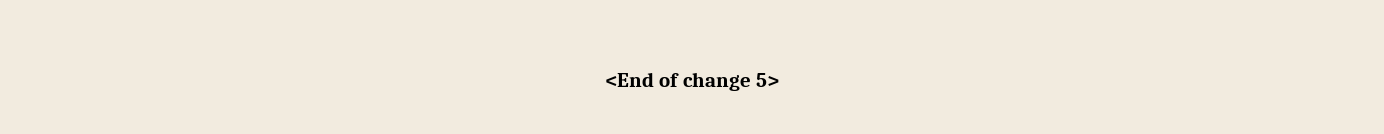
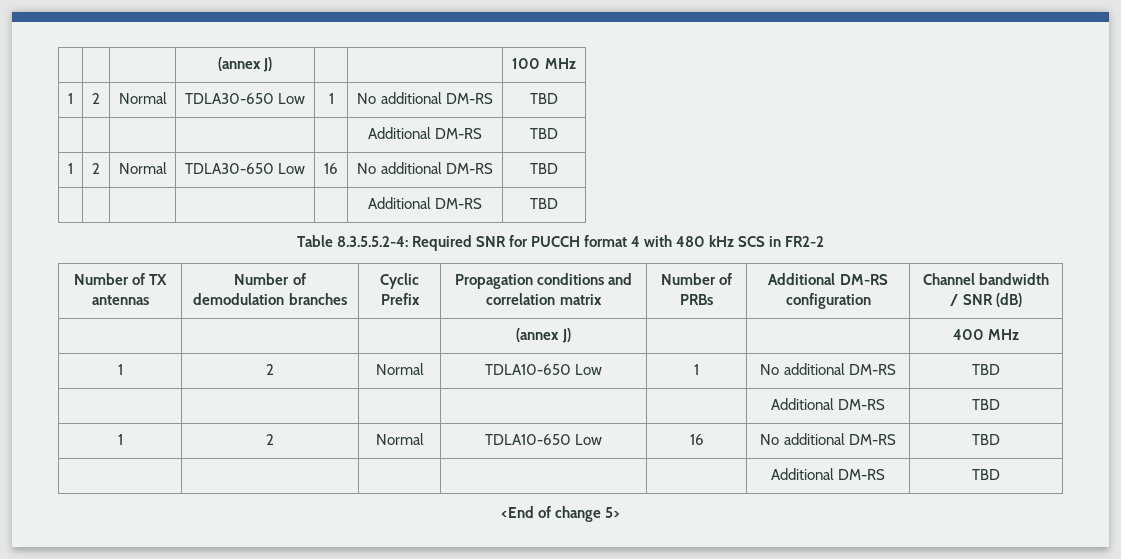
(604, 79) none -> [217,57,273,72] [512,58,576,69] [68,93,73,104] [92,93,100,104] [118,92,167,104] [184,93,306,104] [328,93,334,104] [357,92,493,104] [530,93,558,104] [367,127,483,139] [530,128,558,139] [68,163,73,174] [92,163,100,174] [118,162,167,174] [184,163,306,174] [324,163,338,174] [357,162,493,174] [530,163,558,174] [367,197,483,209] [530,198,558,209] [296,235,825,251] [73,273,168,285] [91,295,149,305] [234,273,306,285] [193,293,347,305] [380,273,419,289] [380,293,420,305] [454,273,633,289] [486,293,602,305] [660,273,733,285] [680,294,713,305] [768,273,888,285] [785,293,871,309] [922,273,1050,285] [950,293,1022,307] [516,328,571,343] [952,329,1020,340] [117,364,123,375] [266,364,274,375] [375,363,424,375] [484,364,603,375] [694,364,699,375] [760,363,896,375] [972,364,1000,375] [770,398,886,410] [972,399,1000,410] [117,434,123,445] [266,434,274,445] [375,433,424,445] [484,434,603,445] [689,434,704,445] [760,433,896,445] [972,434,1000,445] [770,468,886,480] [972,469,1000,480] | | | (annex J) | | | 100 MHz // 1 | 2 | Normal | TDLA30-650 Low | 1 | No additional DM-RS | TBD // | | | | | Additional DM-RS | TBD // 1 | 2 | Normal | TDLA30-650 Low | 16 | No additional DM-RS | TBD // | | | | | Additional DM-RS | TBD // Table 8.3.5.5.2-4: Required SNR for PUCCH format 4 with 480 kHz SCS in FR2-2 // Number of TX antennas | Number of demodulation branches | Cyclic Prefix | Propagation conditions and correlation matrix | Number of PRBs | Additional DM-RS configuration | Channel bandwidth / SNR (dB) // | | | (annex J) | | | 400 MHz // 1 | 2 | Normal | TDLA10-650 Low | 1 | No additional DM-RS | TBD // | | | | | Additional DM-RS | TBD // 1 | 2 | Normal | TDLA10-650 Low | 16 | No additional DM-RS | TBD // | | | | | Additional DM-RS | TBD //

